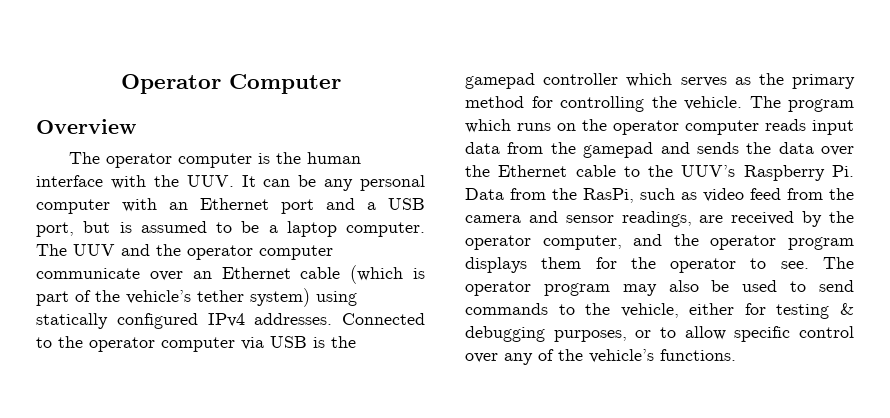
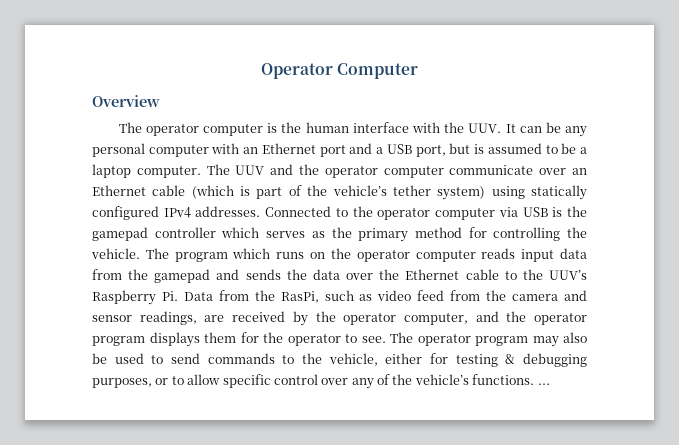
(736, 355) none -> [537,383,550,385] ...

